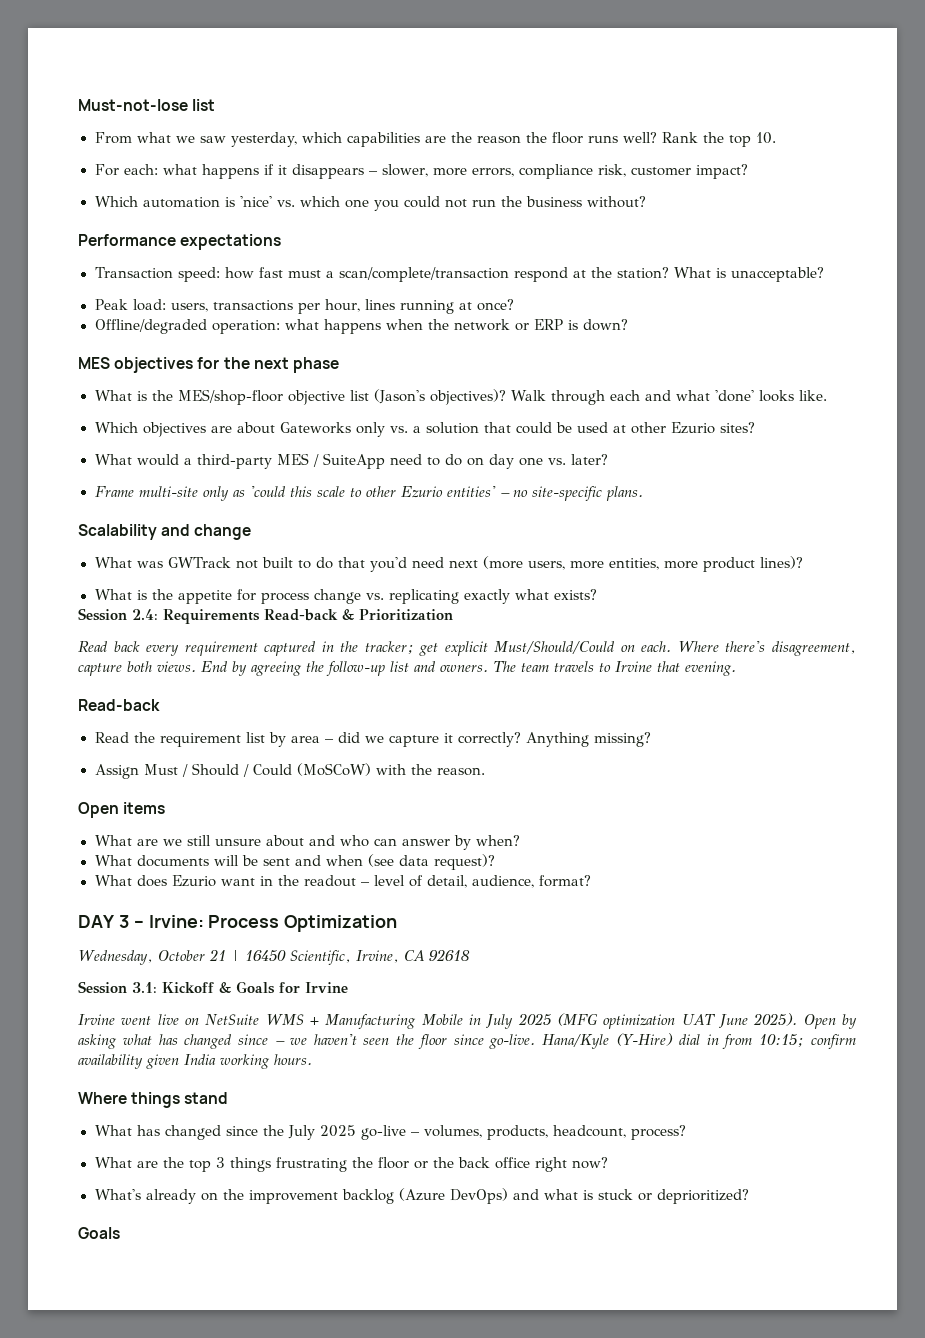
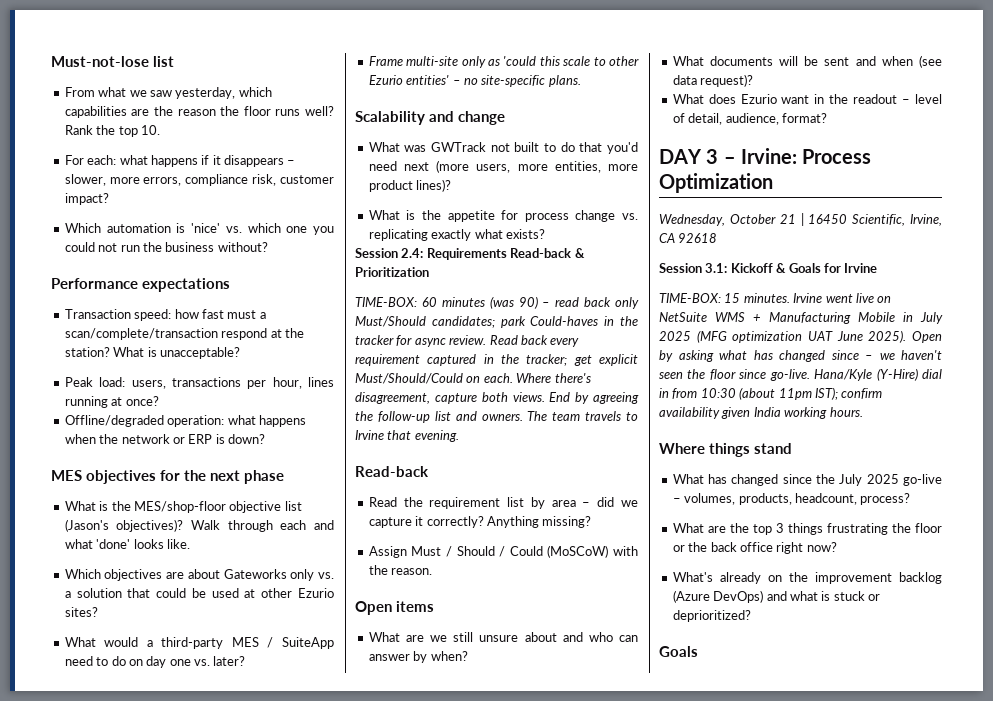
(453, 615) none -> [355,296,639,309] [355,316,638,328] [355,335,487,347] TIME-BOX: 60 minutes (was 90) – read back only Must/Should candidates; park Could-haves in the tracker for async review.
(348, 987) none -> [659,293,790,303] TIME-BOX: 15 minutes.
[759,1034,805,1047] 10:15; -> [700,387,838,400] 10:30 (about 11pm IST);

